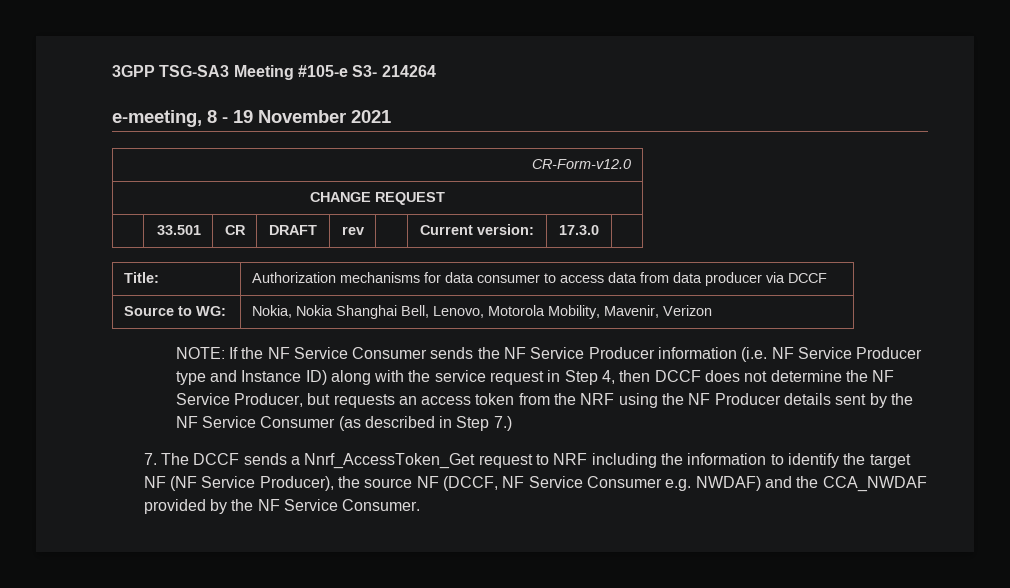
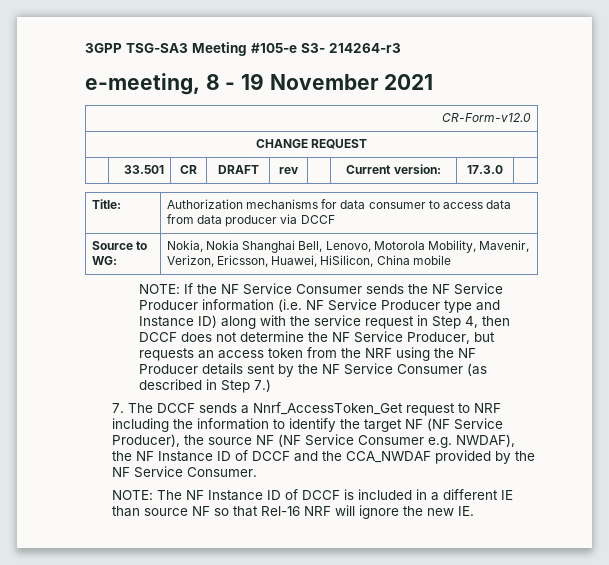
[381,65,436,77] 214264 -> [329,43,401,53] 214264-r3
[662,305,712,316] Verizon -> [166,255,451,267] Verizon, Ericsson, Huawei, HiSilicon, China mobile
[443,476,525,491] (DCCF, NF -> [277,434,301,447] (NF
[695,476,761,491] NWDAF) -> [455,434,515,447] [111,450,290,462] NWDAF), the NF Instance ID of DCCF
(421, 505) none -> [111,489,513,501] [111,505,474,519] // NOTE: The NF Instance ID of DCCF is included in a different IE than source NF so that Rel-16 NRF will ignore the new IE.

